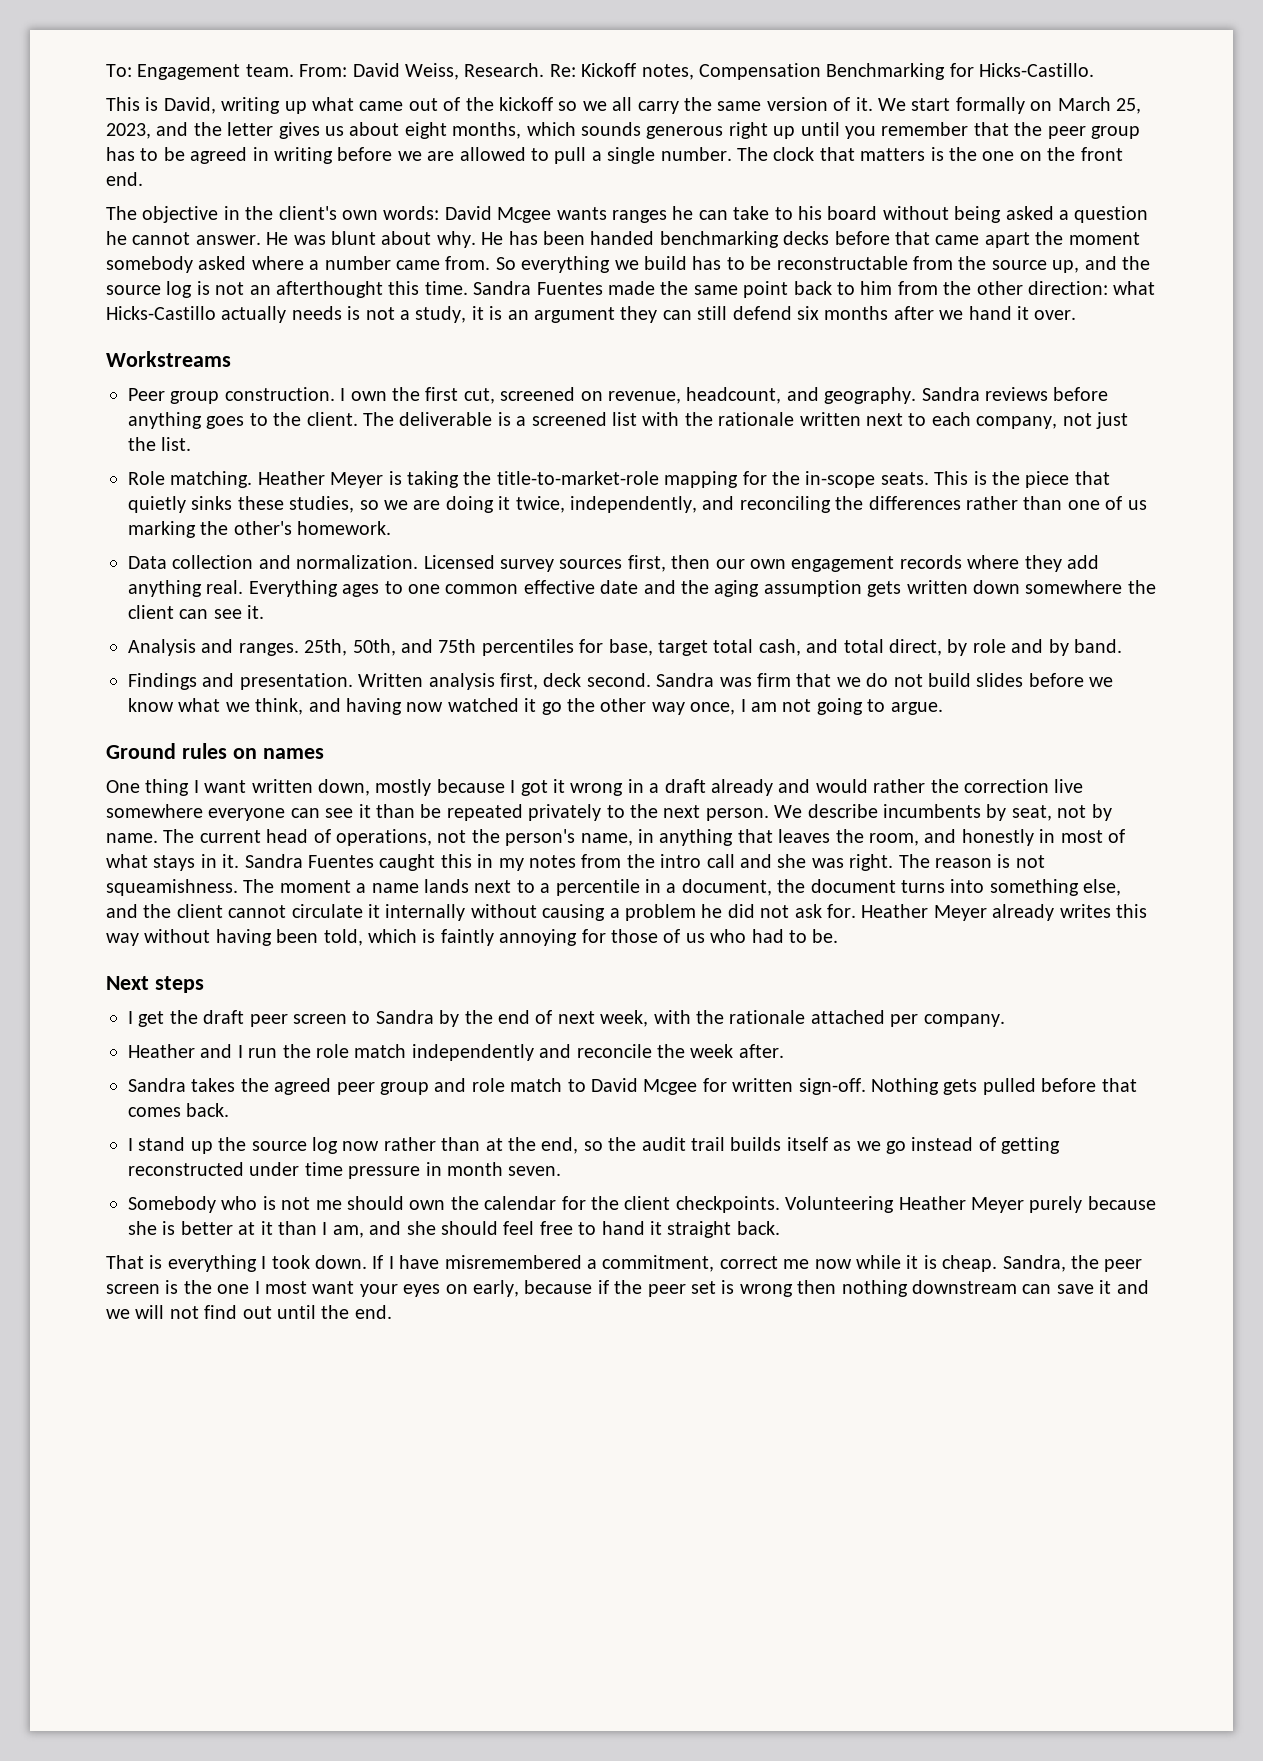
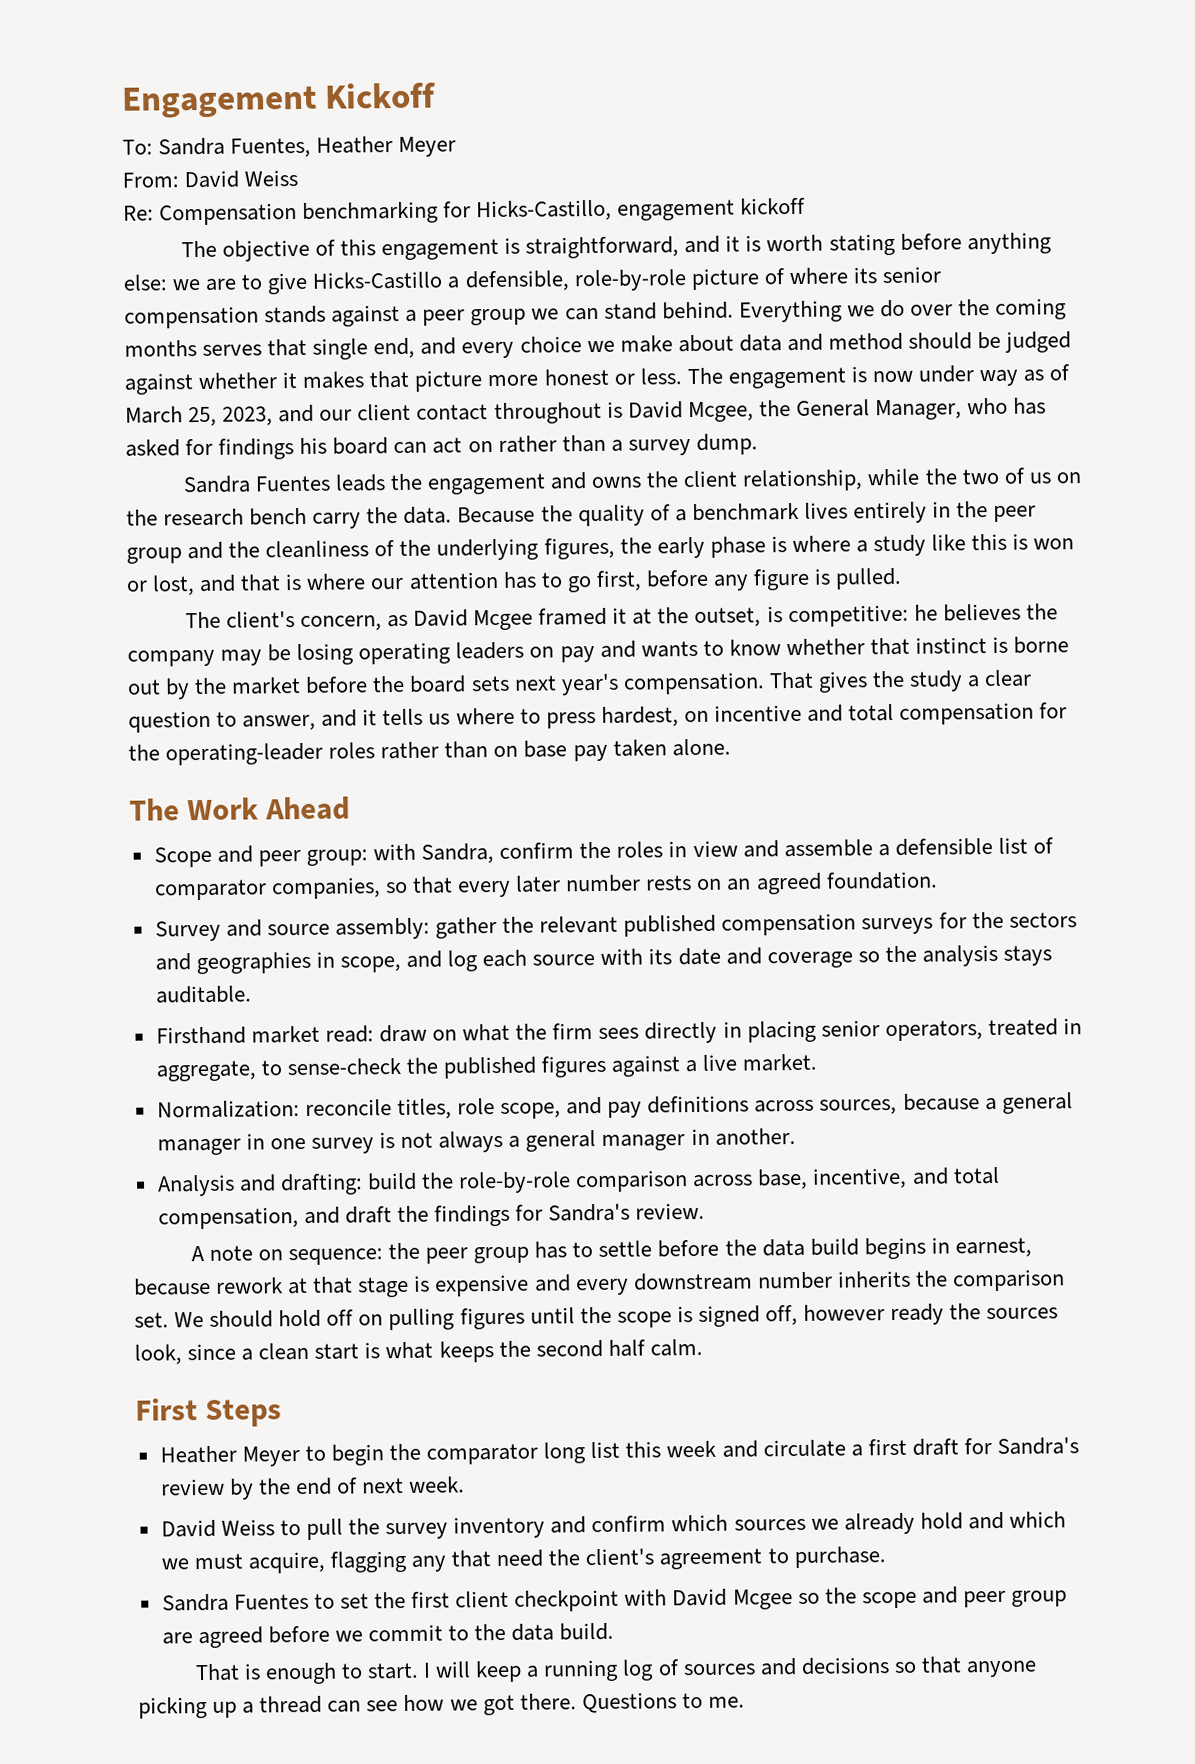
[106,63,1095,80] [106,97,1141,114] [106,122,1009,139] To: Engagement team. From: David Weiss, Research. Re: Kickoff notes, Compensation Benchmarking for Hicks-Castillo. // This is David, writing up what came out of the kickoff so we all carry the same version of it. We start formally on March 25, 2023, and the letter gives us about eight months, which sounds generous right up until you remember that -> [121,82,438,119] [122,136,457,158] [122,169,299,189] [123,197,807,226] [180,232,1052,262] [123,266,941,295] [124,298,1068,329] [124,331,1072,360] [124,364,1071,395] [125,397,1047,427] [125,433,758,460] [182,467,1081,495] [126,501,1037,529] [126,533,1075,564] [126,567,903,596] [184,603,1058,632] [127,636,1070,667] [127,669,1033,700] [128,702,1068,733] [128,738,731,766] [129,796,351,821] [153,837,1054,868] [153,871,938,901] [154,911,1077,942] [154,944,1052,975] [155,985,252,1004] [155,1018,1082,1045] [155,1053,818,1082] [156,1092,1073,1120] [156,1128,796,1156] [156,1166,1000,1197] [157,1202,706,1230] [190,1245,383,1266] Engagement Kickoff // To: Sandra Fuentes, Heather Meyer // From: David Weiss // Re: Compensation benchmarking for Hicks-Castillo, engagement kickoff // The objective of this engagement is straightforward, and it is worth stating before anything else: we are to give Hicks-Castillo a defensible, role-by-role picture of where its senior compensation stands against a peer group we can stand behind. Everything we do over the coming months serves that single end, and every choice we make about data and method should be judged against whether it makes that picture more honest or less. The engagement is now under way as of March 25, 2023, and our client contact throughout is David Mcgee, the General Manager, who has asked for findings his board can act on rather than a survey dump. // Sandra Fuentes leads the engagement and owns the client relationship, while the two of us on the research bench carry the data. Because the quality of a benchmark lives entirely in the peer group and the cleanliness of the underlying figures, the early phase is where a study like this is won or lost, and that is where our attention has to go first, before any figure is pulled. // The client's concern, as David Mcgee framed it at the outset, is competitive: he believes the company may be losing operating leaders on pay and wants to know whether that instinct is borne out by the market before the board sets next year's compensation. That gives the study a clear question to answer, and it tells us where to press hardest, on incentive and total compensation for the operating-leader roles rather than on base pay taken alone. // The Work Ahead // Scope and peer group: with Sandra, confirm the roles in view and assemble a defensible list of comparator companies, so that every later number rests on an agreed foundation. // Survey and source assembly: gather the relevant published compensation surveys for the sectors and geographies in scope, and log each source with its date and coverage so the analysis stays auditable. // Firsthand market read: draw on what the firm sees directly in placing senior operators, treated in aggregate, to sense-check the published figures against a live market. // Normalization: reconcile titles, role scope, and pay definitions across sources, because a general manager in one survey is not always a general manager in another. // Analysis and drafting: build the role-by-role comparison across base, incentive, and total compensation, and draft the findings for Sandra's review. // A note on sequence:
[163,147,1123,164] [106,172,143,186] [106,206,1149,223] [106,231,1140,248] [106,256,1150,273] [106,281,1156,298] [106,306,1077,323] [106,351,231,367] [128,387,1109,404] [128,412,1128,429] [128,437,192,451] [128,471,1110,488] [128,496,1147,513] [128,521,392,538] [128,555,1099,572] [128,580,1156,597] [128,605,265,619] [128,639,1122,656] [128,673,1114,690] [128,698,943,715] [106,743,324,759] [106,779,1084,796] [106,804,1112,821] [106,829,1125,846] [106,854,1045,871] [106,879,1122,896] [106,904,1147,921] [106,929,839,946] [106,976,204,993] [128,1010,434,1027] be agreed in writing before we are allowed to pull a single number. The clock that matters is the one on the front end. // The objective in the client's own words: David Mcgee wants ranges he can take to his board without being asked a question he cannot answer. He was blunt about why. He has been handed benchmarking decks before that came apart the moment somebody asked where a number came from. So everything we build has to be reconstructable from the source up, and the source log is not an afterthought this time. Sandra Fuentes made the same point back to him from the other direction: what Hicks-Castillo actually needs is not a study, it is an argument they can still defend six months after we hand it over. // Workstreams // Peer group construction. I own the first cut, screened on revenue, headcount, and geography. Sandra reviews before anything goes to the client. The deliverable is a screened list with the rationale written next to each company, not just the list. // Role matching. Heather Meyer is taking the title-to-market-role mapping for the in-scope seats. This is the piece that quietly sinks these studies, so we are doing it twice, independently, and reconciling the differences rather than one of us marking the other's homework. // Data collection and normalization. Licensed survey sources first, then our own engagement records where they add anything real. Everything ages to one common effective date and the aging assumption gets written down somewhere the client can see it. // Analysis and ranges. 25th, 50th, and 75th percentiles for base, target total cash, and total direct, by role and by band. // Findings and presentation. Written analysis first, deck second. Sandra was firm that we do not build slides before we know what we think, and having now watched it go the other way once, I am not going to argue. // Ground rules on names // One thing I want written down, mostly because I got it wrong in a draft already and would rather the correction live somewhere everyone can see it than be repeated privately to the next person. We describe incumbents by seat, not by name. The current head of operations, not the person's name, in anything that leaves the room, and honestly in most of what stays in it. Sandra Fuentes caught this in my notes from the intro call and she was right. The reason is not squeamishness. The moment a name lands next to a percentile in a document, the document turns into something else, and the client cannot circulate it internally without causing a problem he did not ask for. Heather Meyer already writes this way without having been told, which is faintly annoying for those of us who had to be. // Next steps // I get the draft peer screen to Sandra -> [598,1237,1032,1260] [133,1269,1065,1298] [134,1303,1059,1331] [134,1338,703,1365] [135,1398,283,1427] [159,1437,1079,1467] [160,1478,225,1496] settle before the data build begins in earnest, because rework at that stage is expensive and every downstream number inherits the comparison set. We should hold off on pulling figures until the scope is signed off, however ready the sources look, since a clean start is what keeps the second half calm. // First Steps // Heather Meyer to begin the comparator long list this week and circulate a first draft for Sandra's review
[600,1010,1005,1027] [128,1044,784,1061] [128,1078,1137,1095] [128,1103,230,1117] [128,1137,1061,1154] [128,1162,562,1179] [128,1196,1156,1213] [128,1221,780,1238] [106,1255,1143,1272] [106,1280,1149,1297] [106,1305,392,1319] week, with the rationale attached per company. // Heather and I run the role match independently and reconcile the week after. // Sandra takes the agreed peer group and role match to David Mcgee for written sign-off. Nothing gets pulled before that comes back. // I stand up the source log now rather than at the end, so the audit trail builds itself as we go instead of getting reconstructed under time pressure in month seven. // Somebody who is not me should own the calendar for the client checkpoints. Volunteering Heather Meyer purely because she is better at it than I am, and she should feel free to hand it straight back. // That is everything I took down. If I have misremembered a commitment, correct me now while it is cheap. Sandra, the peer screen is the one I most want your eyes on early, because if the peer set is wrong then nothing downstream can save it and we will not find out until the end. -> [409,1476,466,1493] [160,1511,1066,1540] [160,1546,886,1574] [161,1586,1067,1612] [161,1622,615,1649] [194,1656,1037,1685] [138,1692,745,1719] week. // David Weiss to pull the survey inventory and confirm which sources we already hold and which we must acquire, flagging any that need the client's agreement to purchase. // Sandra Fuentes to set the first client checkpoint with David Mcgee so the scope and peer group are agreed before we commit to the data build. // That is enough to start. I will keep a running log of sources and decisions so that anyone picking up a thread can see how we got there. Questions to me.

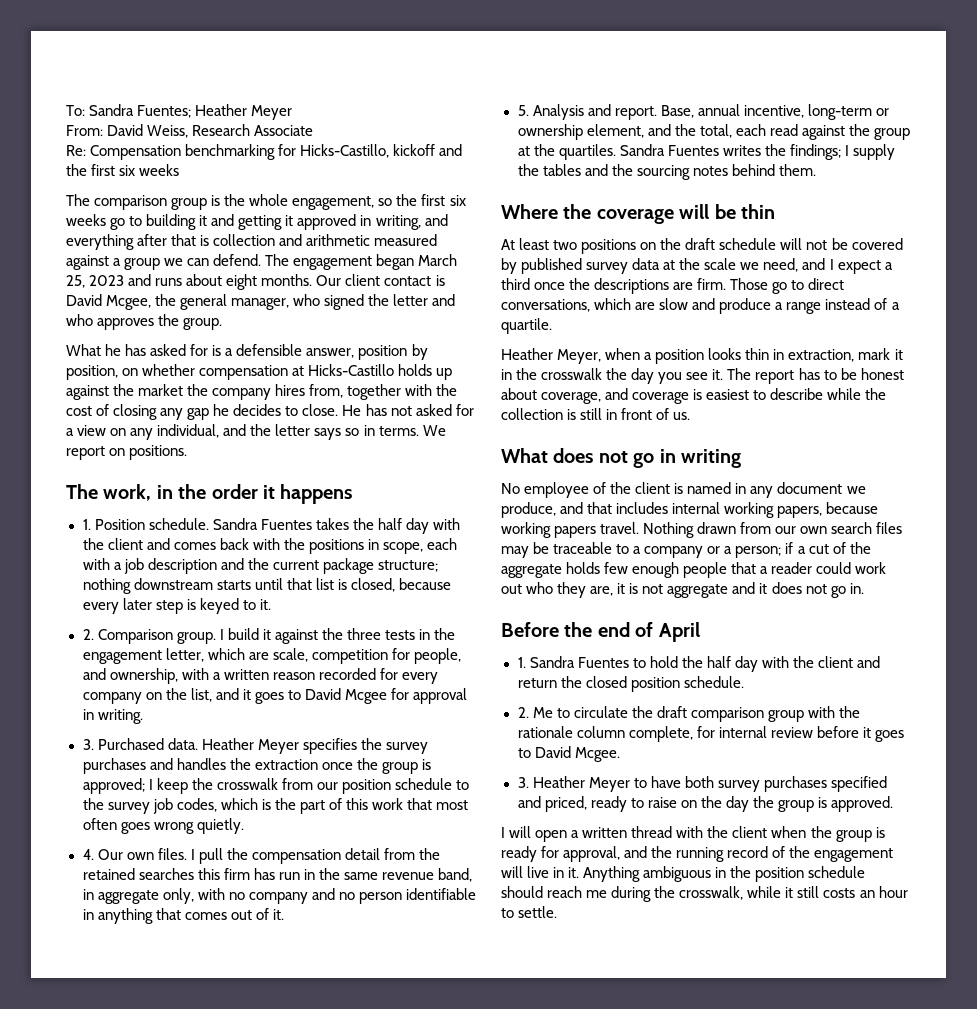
[121,82,438,119] Engagement Kickoff // -> (66, 110) none
[230,137,312,158] Fuentes, -> [137,105,192,118] Fuentes;
[244,169,299,187] Weiss -> [147,124,314,138] Weiss, Research Associate
[617,199,736,221] engagement -> (390, 151) none
[180,232,1052,262] [123,266,941,295] [124,304,466,329] // The objective of this engagement is straightforward, and it is worth stating before anything else: we are to give Hicks-Castillo a defensible, role-by-role picture of where its senior compensation stands against a peer -> [439,144,463,156] [66,164,180,176] [66,194,466,210] [66,214,448,230] [66,234,438,250] [66,255,122,270] and the first six weeks // The comparison group is the whole engagement, so the first six weeks go to building it and getting it approved in writing, and everything after that is collection and arithmetic measured against a
[603,298,1068,323] [124,331,1072,360] [124,364,1071,395] [125,404,353,427] stand behind. Everything we do over the coming months serves that single end, and every choice we make about data and method should be judged against whether it makes that picture more honest or less. The engagement is now under way as of March 25, 2023, and our -> [213,254,458,270] [66,274,342,290] defend. The engagement began March 25, 2023 and runs about eight months. Our
[493,401,602,425] throughout -> (432, 281) none
[795,397,1047,421] [125,433,758,460] [182,467,1081,495] [126,501,1037,529] [126,533,1075,564] [126,567,903,596] [184,603,1058,632] [127,636,1070,667] [127,669,1033,700] [128,702,1068,733] [128,738,731,766] [129,796,351,821] [153,837,1054,868] [153,871,938,901] [154,911,1077,942] [154,944,1052,975] [155,985,252,1004] [155,1018,1082,1045] [155,1053,818,1082] [156,1092,1073,1120] [156,1128,796,1156] [156,1166,1000,1197] [157,1202,706,1230] [190,1237,1032,1266] [133,1269,1065,1298] [134,1303,1059,1331] [134,1338,703,1365] [135,1398,283,1427] [159,1437,1079,1467] [160,1476,466,1500] [160,1511,1066,1540] [160,1546,886,1574] [161,1586,1067,1612] [161,1622,615,1649] [194,1656,1037,1685] [138,1692,745,1719] General Manager, who has asked for findings his board can act on rather than a survey dump. // Sandra Fuentes leads the engagement and owns the client relationship, while the two of us on the research bench carry the data. Because the quality of a benchmark lives entirely in the peer group and the cleanliness of the underlying figures, the early phase is where a study like this is won or lost, and that is where our attention has to go first, before any figure is pulled. // The client's concern, as David Mcgee framed it at the outset, is competitive: he believes the company may be losing operating leaders on pay and wants to know whether that instinct is borne out by the market before the board sets next year's compensation. That gives the study a clear question to answer, and it tells us where to press hardest, on incentive and total compensation for the operating-leader roles rather than on base pay taken alone. // The Work Ahead // Scope and peer group: with Sandra, confirm the roles in view and assemble a defensible list of comparator companies, so that every later number rests on an agreed foundation. // Survey and source assembly: gather the relevant published compensation surveys for the sectors and geographies in scope, and log each source with its date and coverage so the analysis stays auditable. // Firsthand market read: draw on what the firm sees directly in placing senior operators, treated in aggregate, to sense-check the published figures against a live market. // Normalization: reconcile titles, role scope, and pay definitions across sources, because a general manager in one survey is not always a general manager in another. // Analysis and drafting: build the role-by-role comparison across base, incentive, and total compensation, and draft the findings for Sandra's review. // A note on sequence: the peer group has to settle before the data build begins in earnest, because rework at that stage is expensive and every downstream number inherits the comparison set. We should hold off on pulling figures until the scope is signed off, however ready the sources look, since a clean start is what keeps the second half calm. // First Steps // Heather Meyer to begin the comparator long list this week and circulate a first draft for Sandra's review by the end of next week. // David Weiss to pull the survey inventory and confirm which sources we already hold and which we must acquire, flagging any that need the client's agreement to purchase. // Sandra Fuentes to set the first client checkpoint with David Mcgee so the scope and peer group are agreed before we commit to the data build. // That is enough to start. I will keep a running log of sources and decisions so that anyone picking up a thread can see how we got there. Questions to me. -> [180,294,456,310] [66,314,223,330] [66,344,428,360] [66,364,453,380] [66,384,458,400] [66,404,474,420] [66,424,446,440] [66,445,188,460] [66,484,353,504] [82,518,460,534] [82,538,458,554] [82,558,438,574] [82,578,451,594] [82,598,271,614] [82,628,456,644] [82,648,461,664] [82,668,438,684] [82,688,468,704] [82,709,143,724] [82,738,428,754] [82,758,431,774] [82,778,469,794] [82,798,469,814] [82,818,244,834] [82,848,441,864] [82,868,473,882] [82,888,476,904] [82,908,284,924] [517,104,889,120] [517,124,910,140] [517,144,895,160] [517,164,816,180] [501,204,775,224] [501,238,903,254] [501,258,893,274] [501,278,845,294] [501,298,900,314] [501,318,552,334] [501,348,903,364] [501,368,904,384] [501,388,887,404] [501,408,691,420] [501,448,741,468] [501,482,866,498] [501,502,879,518] [501,522,903,538] [501,542,871,558] [501,562,887,578] [501,582,864,598] [501,622,700,642] [517,656,881,672] [517,676,744,692] [517,706,860,722] [517,726,904,742] [517,746,620,762] [517,776,887,792] [517,796,894,812] [501,826,885,842] [501,846,894,862] [501,866,866,882] [501,886,908,902] [501,906,558,918] general manager, who signed the letter and who approves the group. // What he has asked for is a defensible answer, position by position, on whether compensation at Hicks-Castillo holds up against the market the company hires from, together with the cost of closing any gap he decides to close. He has not asked for a view on any individual, and the letter says so in terms. We report on positions. // The work, in the order it happens // 1. Position schedule. Sandra Fuentes takes the half day with the client and comes back with the positions in scope, each with a job description and the current package structure; nothing downstream starts until that list is closed, because every later step is keyed to it. // 2. Comparison group. I build it against the three tests in the engagement letter, which are scale, competition for people, and ownership, with a written reason recorded for every company on the list, and it goes to David Mcgee for approval in writing. // 3. Purchased data. Heather Meyer specifies the survey purchases and handles the extraction once the group is approved; I keep the crosswalk from our position schedule to the survey job codes, which is the part of this work that most often goes wrong quietly. // 4. Our own files. I pull the compensation detail from the retained searches this firm has run in the same revenue band, in aggregate only, with no company and no person identifiable in anything that comes out of it. // 5. Analysis and report. Base, annual incentive, long-term or ownership element, and the total, each read against the group at the quartiles. Sandra Fuentes writes the findings; I supply the tables and the sourcing notes behind them. // Where the coverage will be thin // At least two positions on the draft schedule will not be covered by published survey data at the scale we need, and I expect a third once the descriptions are firm. Those go to direct conversations, which are slow and produce a range instead of a quartile. // Heather Meyer, when a position looks thin in extraction, mark it in the crosswalk the day you see it. The report has to be honest about coverage, and coverage is easiest to describe while the collection is still in front of us. // What does not go in writing // No employee of the client is named in any document we produce, and that includes internal working papers, because working papers travel. Nothing drawn from our own search files may be traceable to a company or a person; if a cut of the aggregate holds few enough people that a reader could work out who they are, it is not aggregate and it does not go in. // Before the end of April // 1. Sandra Fuentes to hold the half day with the client and return the closed position schedule. // 2. Me to circulate the draft comparison group with the rationale column complete, for internal review before it goes to David Mcgee. // 3. Heather Meyer to have both survey purchases specified and priced, ready to raise on the day the group is approved. // I will open a written thread with the client when the group is ready for approval, and the running record of the engagement will live in it. Anything ambiguous in the position schedule should reach me during the crosswalk, while it still costs an hour to settle.

